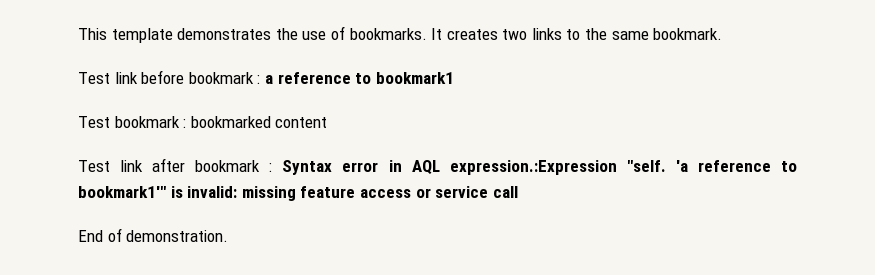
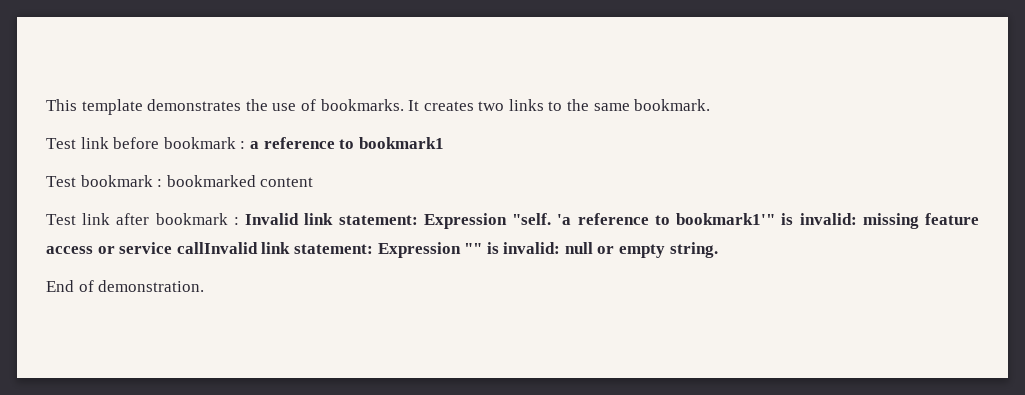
[282,160,617,175] Syntax error in AQL expression.:Expression -> [245,213,507,229] Invalid link statement: Expression
[492,186,518,198] call -> [176,242,718,258] callInvalid link statement: Expression "" is invalid: null or empty string.

